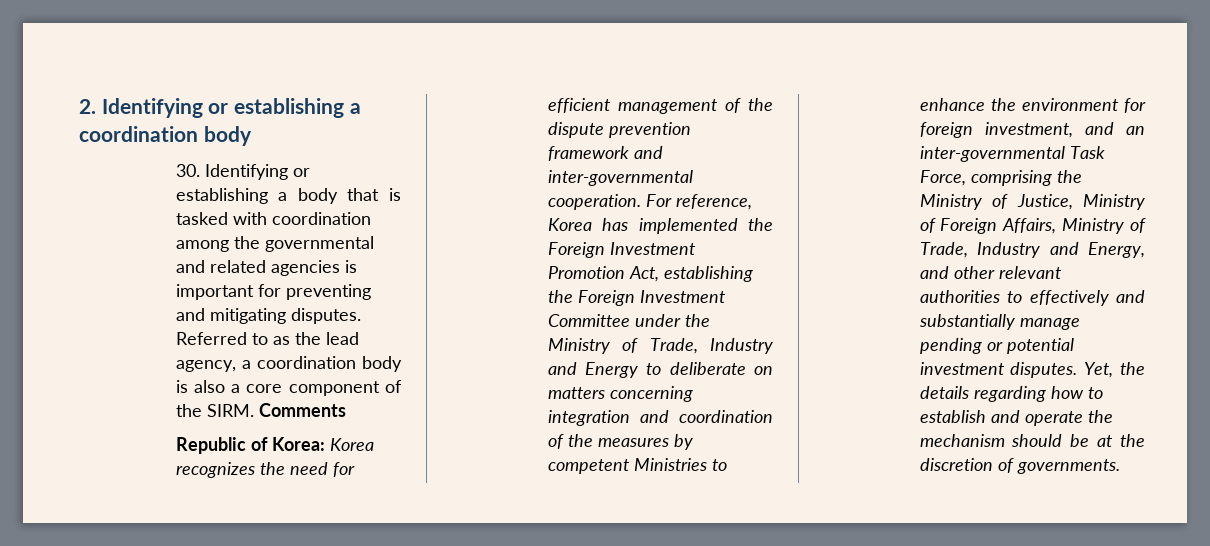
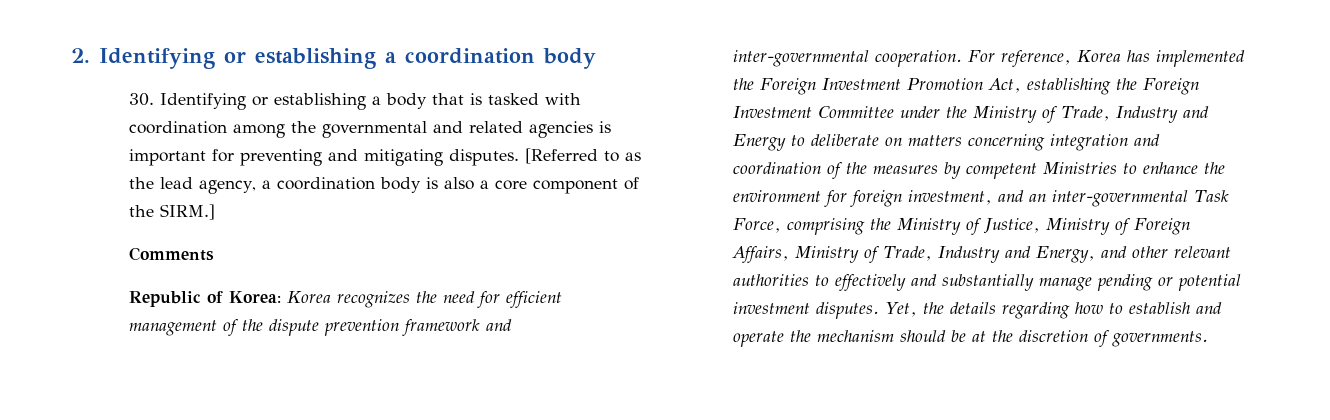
[175,332,247,345] Referred -> [525,148,599,164] [Referred
[206,404,254,417] SIRM. -> [160,204,216,220] SIRM.] //

